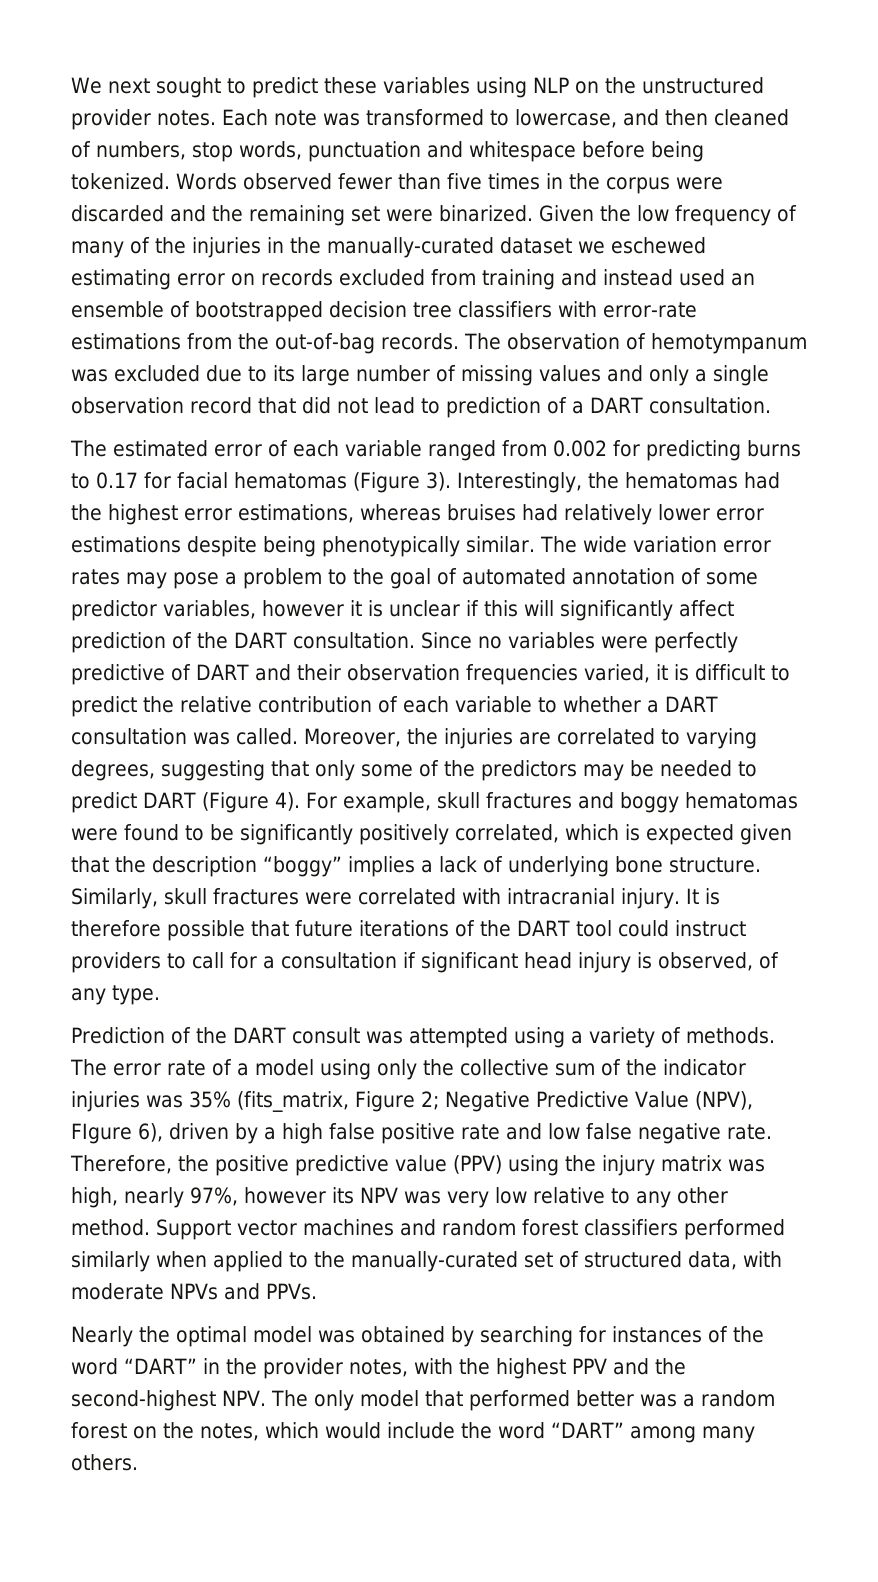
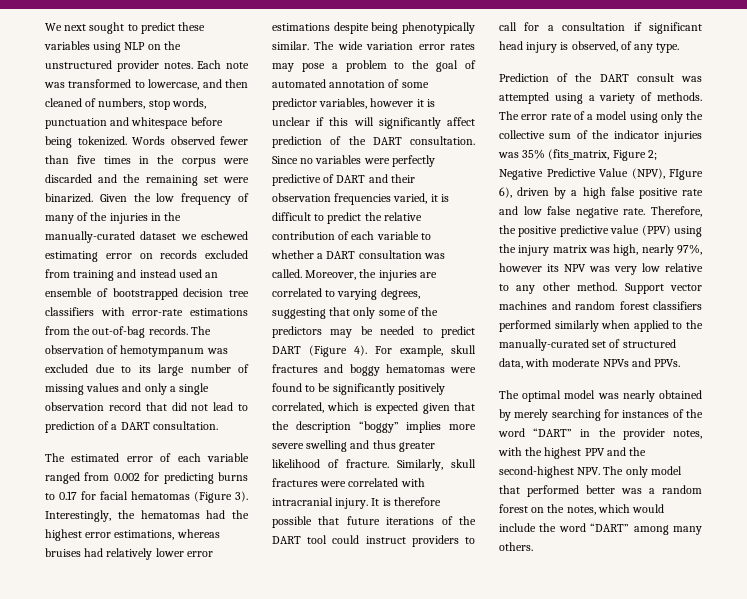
[421,856,761,877] a lack of underlying bone structure. -> [449,424,476,430] [272,440,435,452] [272,459,389,468] more severe swelling and thus greater likelihood of fracture.
[71,1326,170,1347] Nearly the -> [499,390,519,399] The
(355, 1336) none -> [622,390,655,402] nearly
(474, 1336) none -> [514,409,549,421] merely

